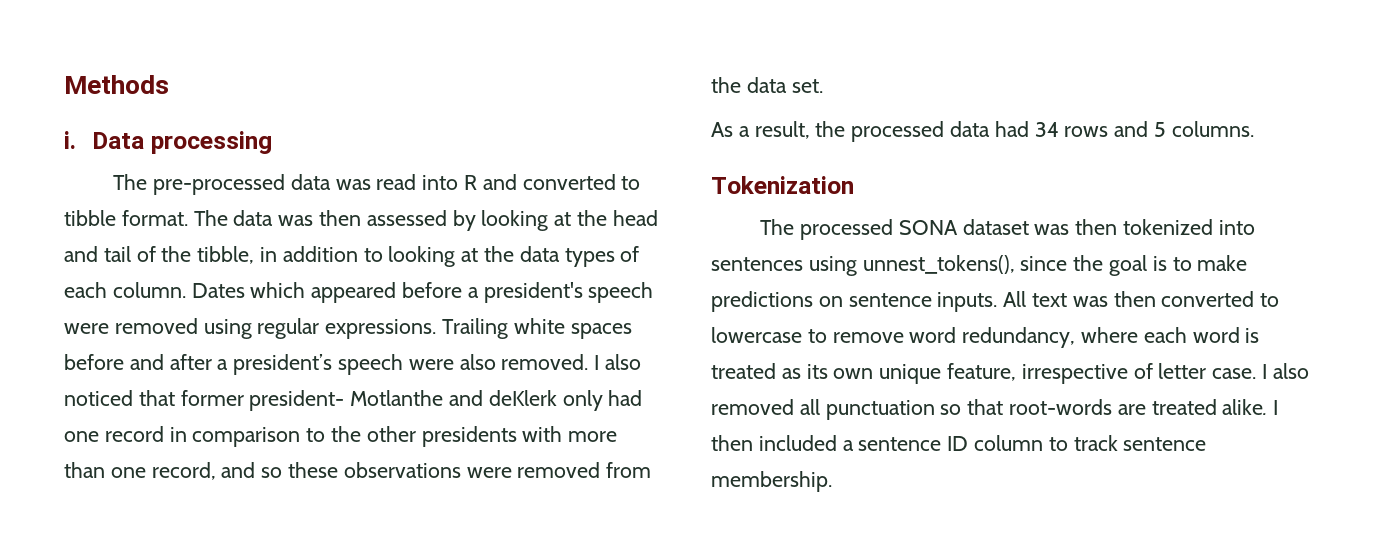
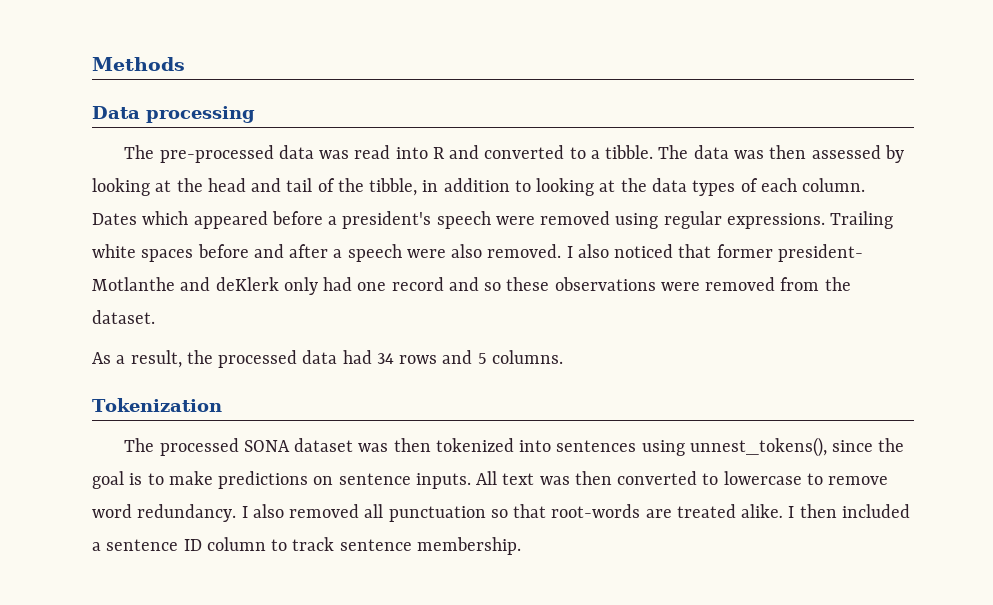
[64,131,76,149] i. -> (185, 64) none
[64,210,188,226] tibble format. -> [590,145,654,159] a tibble.
[233,354,333,375] president’s -> (343, 253) none
[169,426,618,447] [64,462,216,480] in comparison to the other presidents with more than one record, -> (444, 284) none
[746,77,823,93] data set. -> [92,310,155,324] dataset.
[962,327,1260,348] [711,363,1257,384] redundancy, where each word is treated as its own unique feature, irrespective of letter case. -> [137,504,237,522] redundancy.

